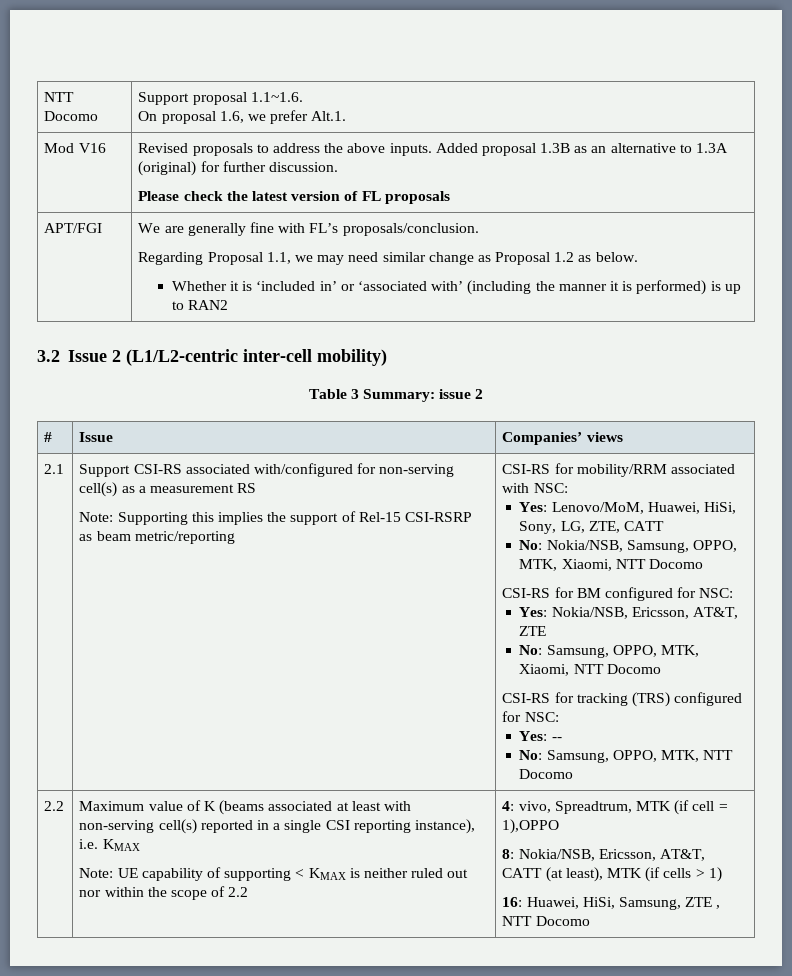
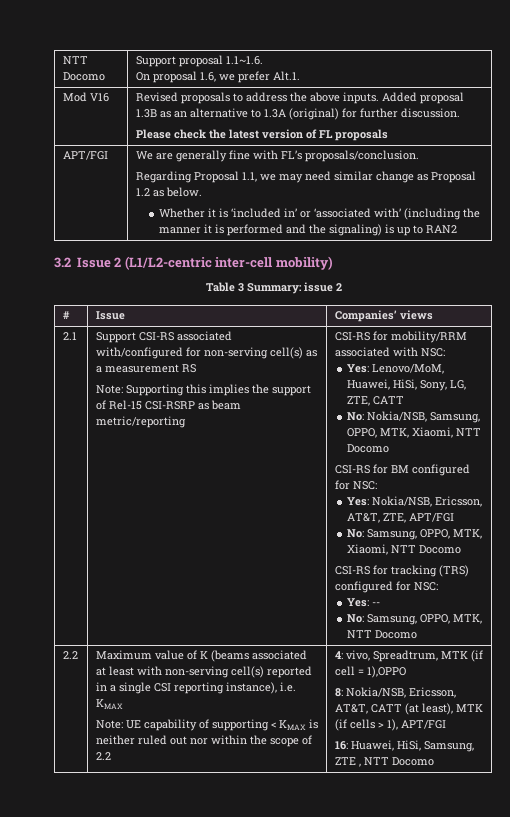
[636,280,707,295] performed) -> [226,224,382,236] performed and the signaling)
[519,626,547,636] ZTE -> [382,513,454,523] ZTE, APT/FGI
[708,867,722,882] 1) -> [386,719,446,731] 1), APT/FGI

